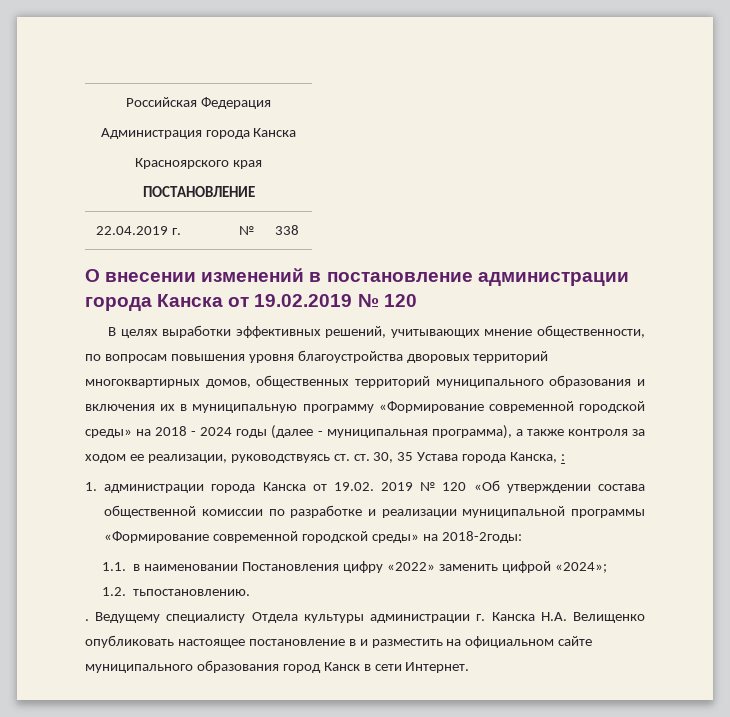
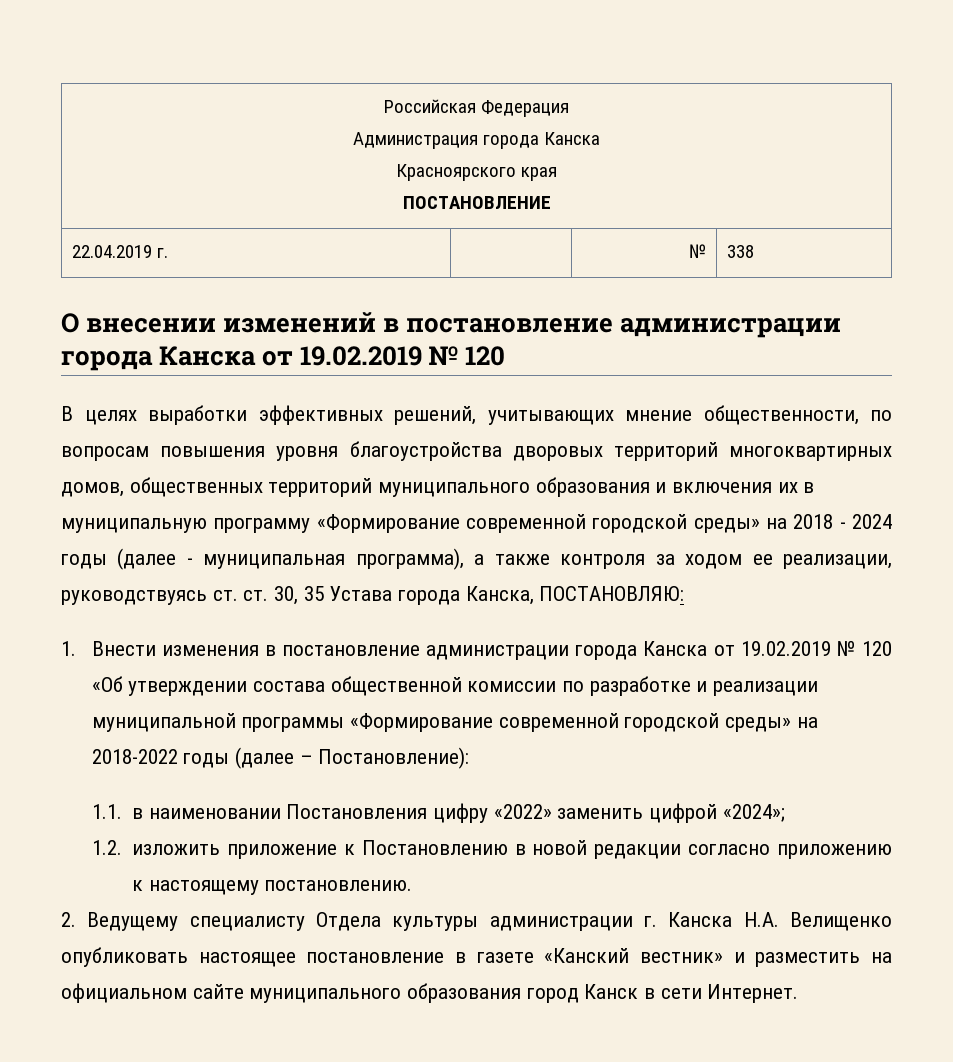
[561,454,566,461] : -> [539,586,685,601] ПОСТАНОВЛЯЮ:
[104,482,414,493] администрации города Канска от 19.02. 2019 -> [91,641,831,660] Внести изменения в постановление администрации города Канска от 19.02.2019
[441,531,522,543] 2018-2годы: -> [91,747,470,769] 2018-2022 годы (далее – Постановление):
[133,589,251,596] [85,619,89,621] тьпостановлению. // . -> [132,840,892,859] [132,880,413,895] [61,912,76,927] изложить приложение к Постановлению в новой редакции согласно приложению к настоящему постановлению. // 2.
(356, 642) none -> [476,948,723,963] газете «Канский вестник»

